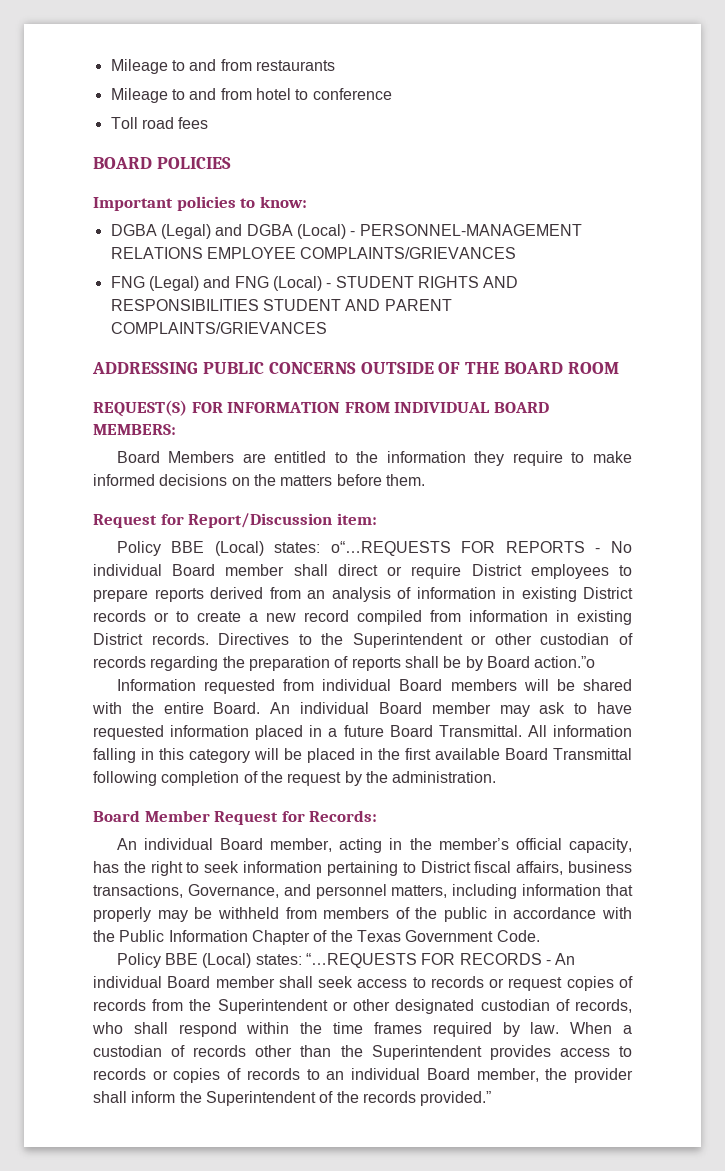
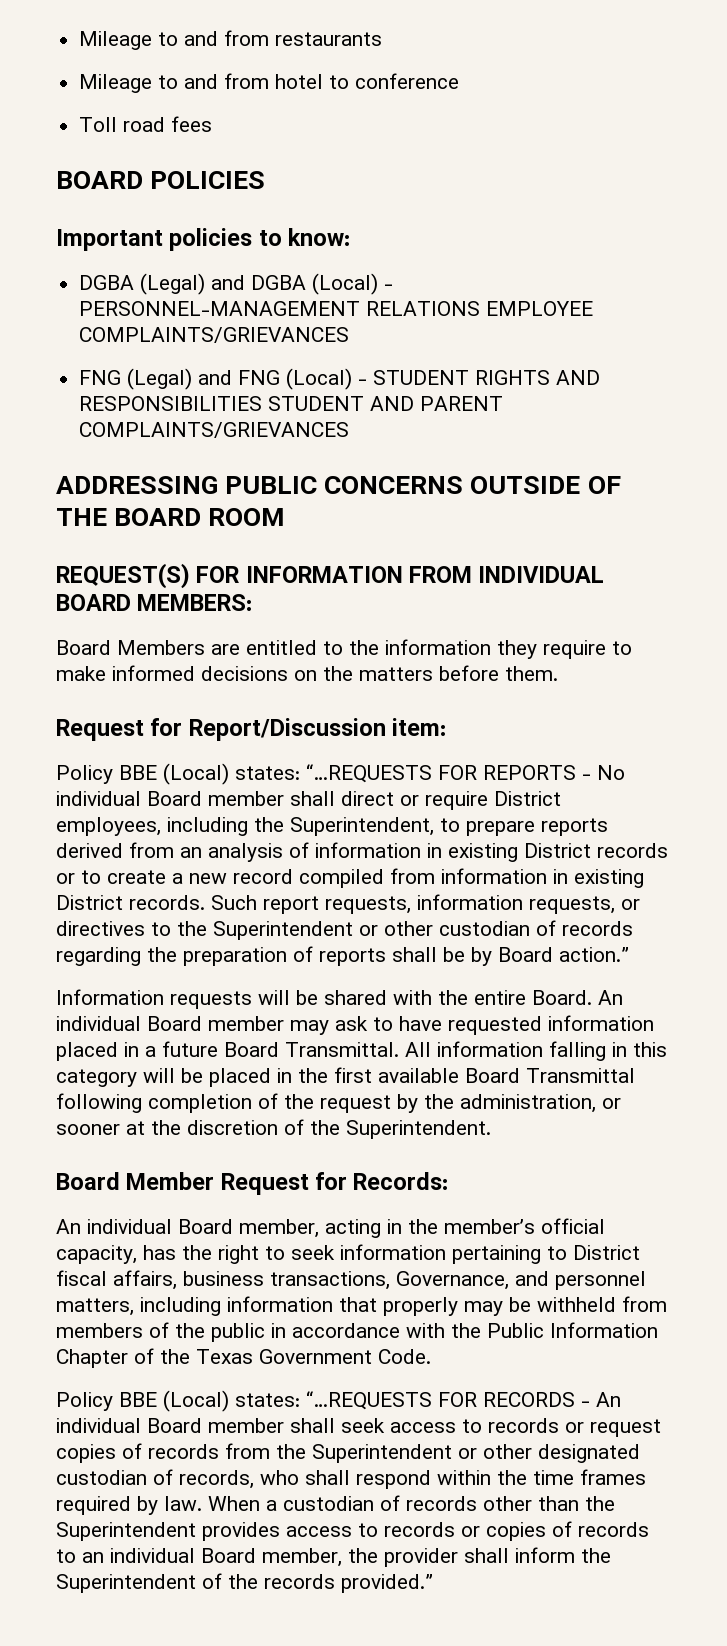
[330,541,451,556] o“…REQUESTS -> [306,764,432,783] “…REQUESTS
[530,564,609,579] employees -> [56,817,434,836] employees, including the Superintendent,
[218,633,290,645] Directives -> [211,894,640,914] [56,921,145,936] Such report requests, information requests, or directives
[534,656,596,668] [116,679,517,694] action.”o // Information requested from individual Board members -> [559,947,629,962] [56,989,252,1009] action.” // Information requests
[392,771,497,783] administration. -> [460,1094,621,1113] [56,1119,491,1139] administration, or sooner at the discretion of the Superintendent.

